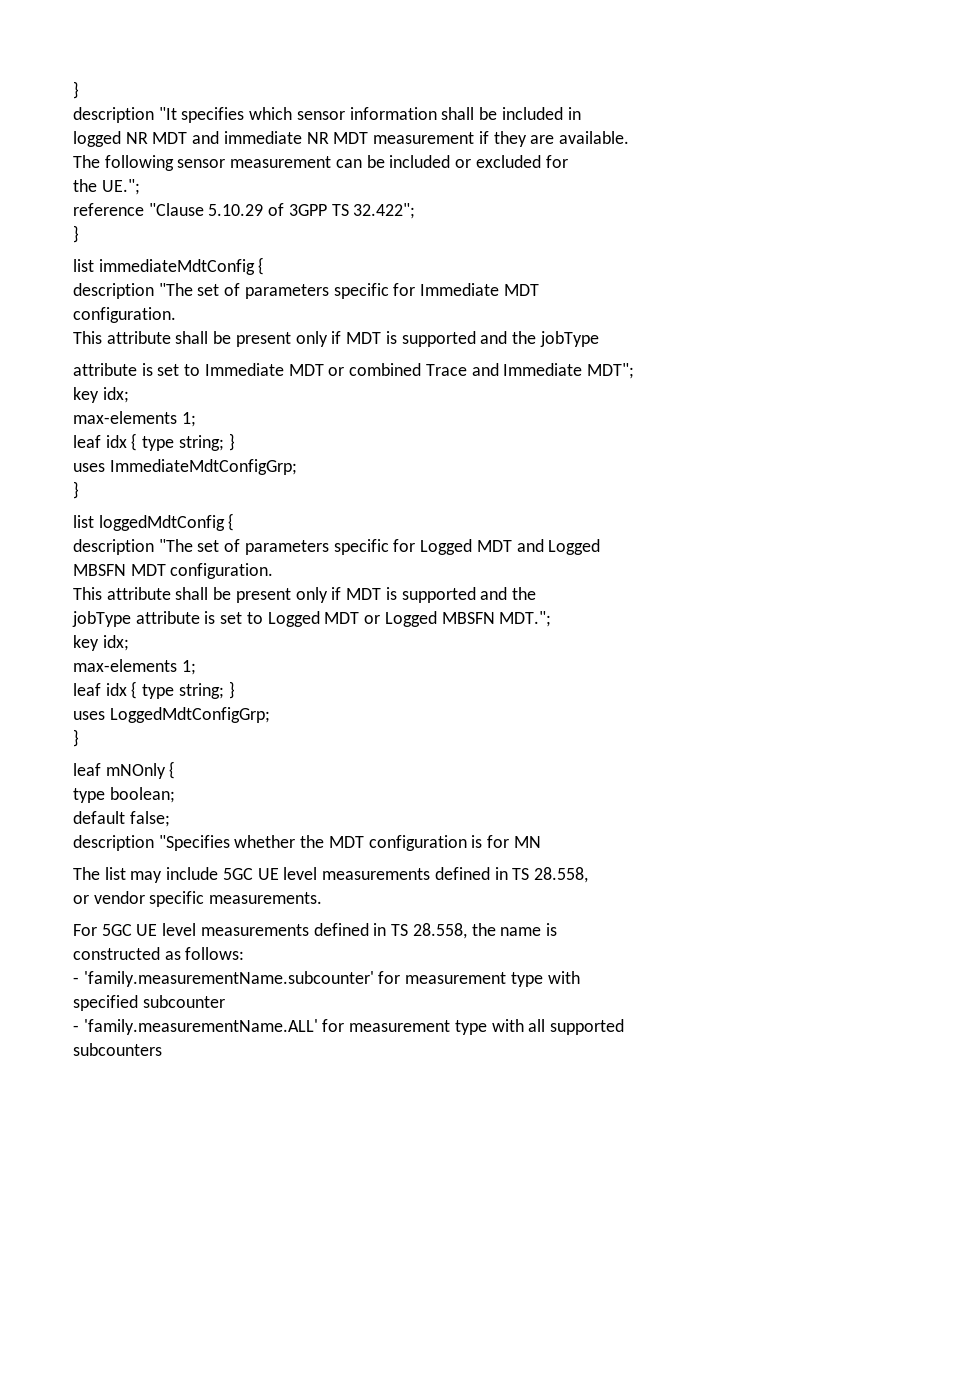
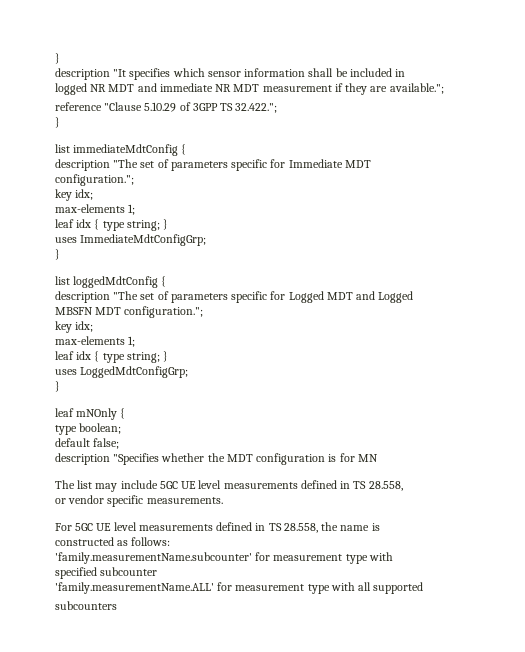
[558,131,629,144] [73,155,568,171] [73,179,140,195] available. // The following sensor measurement can be included or excluded for // the UE."; -> [389,83,444,94] available.";
[353,203,416,219] 32.422"; -> [235,103,278,113] 32.422.";
[73,307,176,323] [73,331,599,347] [73,363,634,379] configuration. // This attribute shall be present only if MDT is supported and the jobType // attribute is set to Immediate MDT or combined Trace and Immediate MDT"; -> [55,174,134,186] configuration.";
[170,563,274,579] [73,587,536,603] [72,611,552,627] configuration. // This attribute shall be present only if MDT is supported and the // jobType attribute is set to Logged MDT or Logged MBSFN MDT."; -> [124,306,204,318] configuration.";
[73,977,79,984] - -> (171, 541) none
[73,1025,79,1032] - -> (158, 571) none

